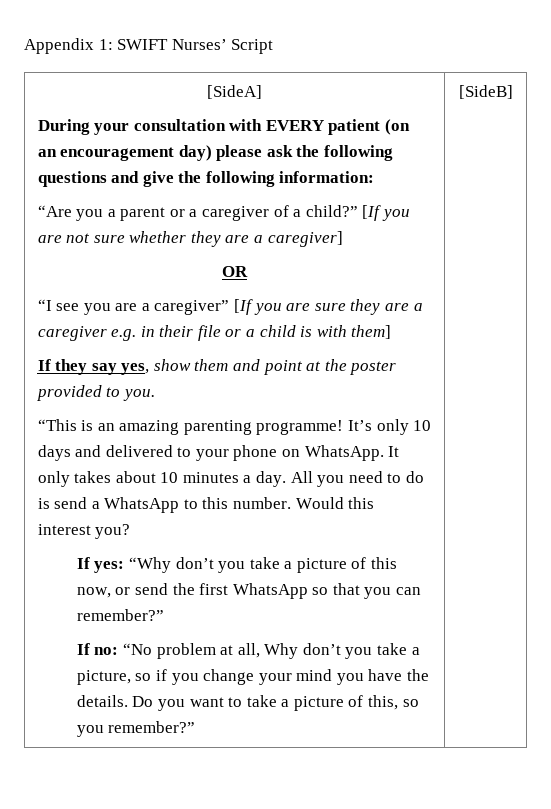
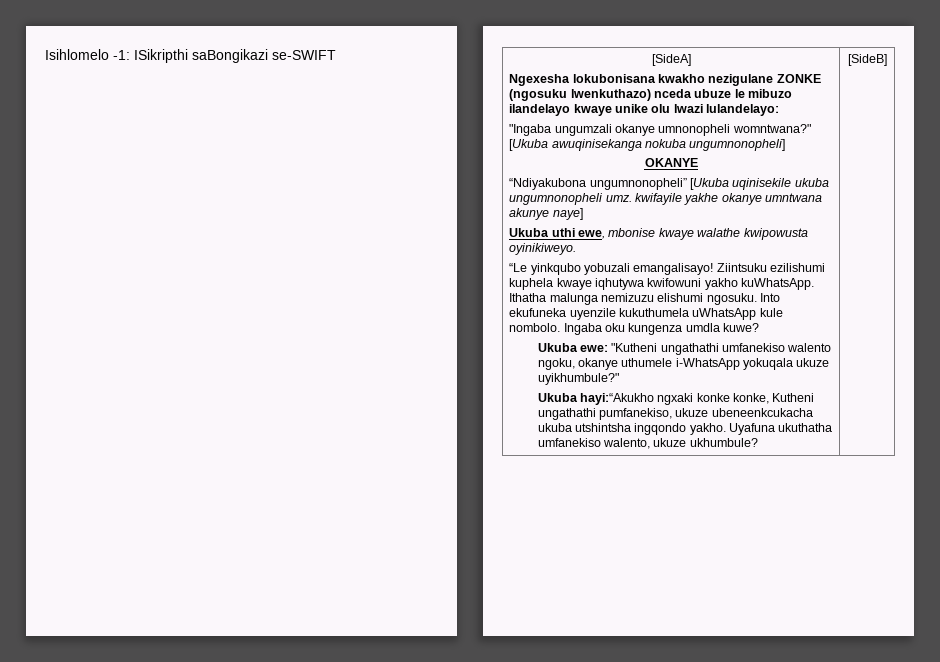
[24,38,274,54] [207,85,262,99] [37,119,411,135] [37,145,394,161] [37,171,375,187] [37,205,410,221] [37,231,343,247] [222,266,248,277] [37,299,423,315] [37,325,392,341] [37,359,397,375] [36,385,155,401] [37,419,432,435] [37,445,400,461] [37,471,424,487] [37,497,375,513] [37,524,131,539] [76,557,398,573] [76,583,422,599] [76,609,164,621] [76,643,420,659] [76,669,430,685] [76,695,419,711] [76,721,196,737] Appendix 1: SWIFT Nurses’ Script // [SideA] // During your consultation with EVERY patient (on an encouragement day) please ask the following questions and give the following information: // “Are you a parent or a caregiver of a child?” [If you are not sure whether they are a caregiver] // OR // “I see you are a caregiver” [If you are sure they are a caregiver e.g. in their file or a child is with them] // If they say yes, show them and point at the poster provided to you. // “This is an amazing parenting programme! It’s only 10 days and delivered to your phone on WhatsApp. It only takes about 10 minutes a day. All you need to do is send a WhatsApp to this number. Would this interest you? // If yes: “Why don’t you take a picture of this now, or send the first WhatsApp so that you can remember?” // If no: “No problem at all, Why don’t you take a picture, so if you change your mind you have the details. Do you want to take a picture of this, so you remember?” -> [45,49,336,63] [651,54,691,66] [509,74,821,86] [509,89,793,101] [509,104,780,116] [509,124,811,136] [509,139,786,151] [644,158,698,167] [509,178,829,190] [509,193,823,205] [509,208,583,220] [509,228,808,240] [509,243,577,255] [509,263,826,275] [509,278,815,290] [509,293,781,305] [509,308,783,320] [509,323,760,335] [537,343,832,355] [537,358,830,370] [537,373,619,385] [537,393,815,405] [537,408,813,420] [537,423,833,435] [537,438,758,449] Isihlomelo -1: ISikripthi saBongikazi se-SWIFT // [SideA] // Ngexesha lokubonisana kwakho nezigulane ZONKE (ngosuku lwenkuthazo) nceda ubuze le mibuzo ilandelayo kwaye unike olu lwazi lulandelayo: // "Ingaba ungumzali okanye umnonopheli womntwana?" [Ukuba awuqinisekanga nokuba ungumnonopheli] // OKANYE // “Ndiyakubona ungumnonopheli” [Ukuba uqinisekile ukuba ungumnonopheli umz. kwifayile yakhe okanye umntwana akunye naye] // Ukuba uthi ewe, mbonise kwaye walathe kwipowusta oyinikiweyo. // “Le yinkqubo yobuzali emangalisayo! Ziintsuku ezilishumi kuphela kwaye iqhutywa kwifowuni yakho kuWhatsApp. Ithatha malunga nemizuzu elishumi ngosuku. Into ekufuneka uyenzile kukuthumela uWhatsApp kule nombolo. Ingaba oku kungenza umdla kuwe? // Ukuba ewe: "Kutheni ungathathi umfanekiso walento ngoku, okanye uthumele i-WhatsApp yokuqala ukuze uyikhumbule?" // Ukuba hayi:“Akukho ngxaki konke konke, Kutheni ungathathi pumfanekiso, ukuze ubeneenkcukacha ukuba utshintsha ingqondo yakho. Uyafuna ukuthatha umfanekiso walento, ukuze ukhumbule?

